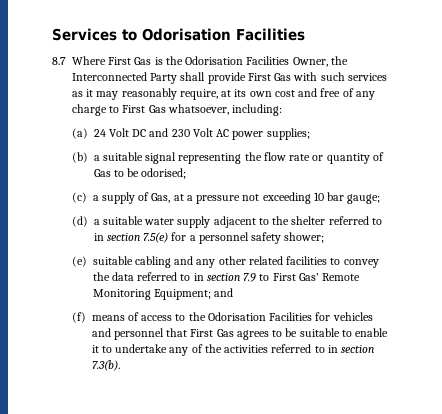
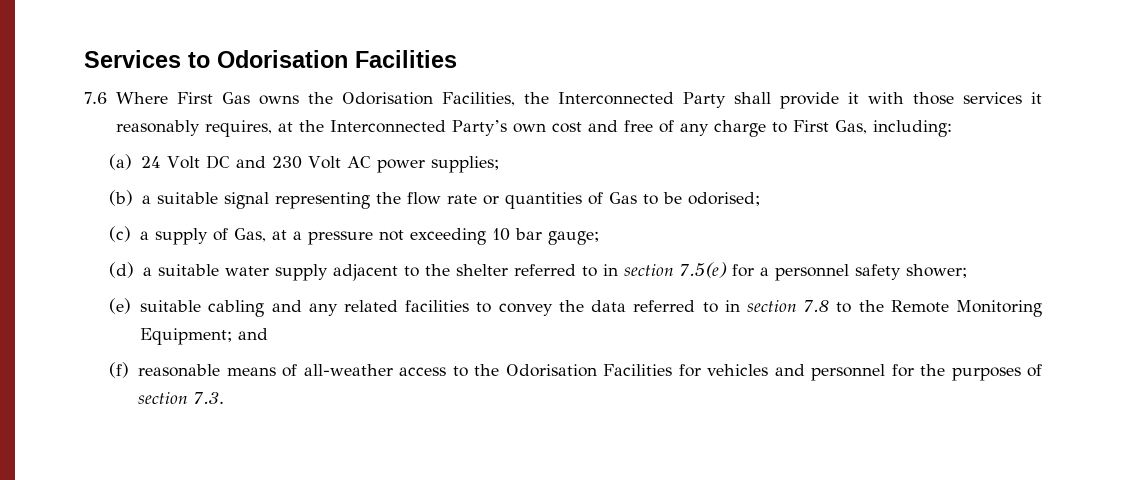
[52,57,66,65] 8.7 -> [84,92,107,104] 7.6
[154,56,328,67] is the Odorisation Facilities Owner, -> [258,92,515,106] owns the Odorisation Facilities,
[247,72,387,81] [72,88,247,100] First Gas with such services as it may reasonably require, at its -> [847,92,1042,105] [115,120,507,137] it with those services it reasonably requires, at the Interconnected Party’s
[148,104,229,115] Gas whatsoever, -> [834,120,867,134] Gas,
[326,153,370,164] quantity -> [505,192,583,209] quantities
[218,256,246,265] other -> (338, 309) none
[243,273,319,282] 7.9 to First Gas’ -> [803,300,884,313] 7.8 to the
(86, 317) none -> [138,364,221,377] reasonable
(139, 316) none -> [303,364,393,376] all-weather
[166,328,389,340] [91,344,375,356] [91,360,120,371] that First Gas agrees to be suitable to enable it to undertake any of the activities referred to in section 7.3(b). -> [891,364,1042,381] [138,392,225,404] for the purposes of section 7.3.

